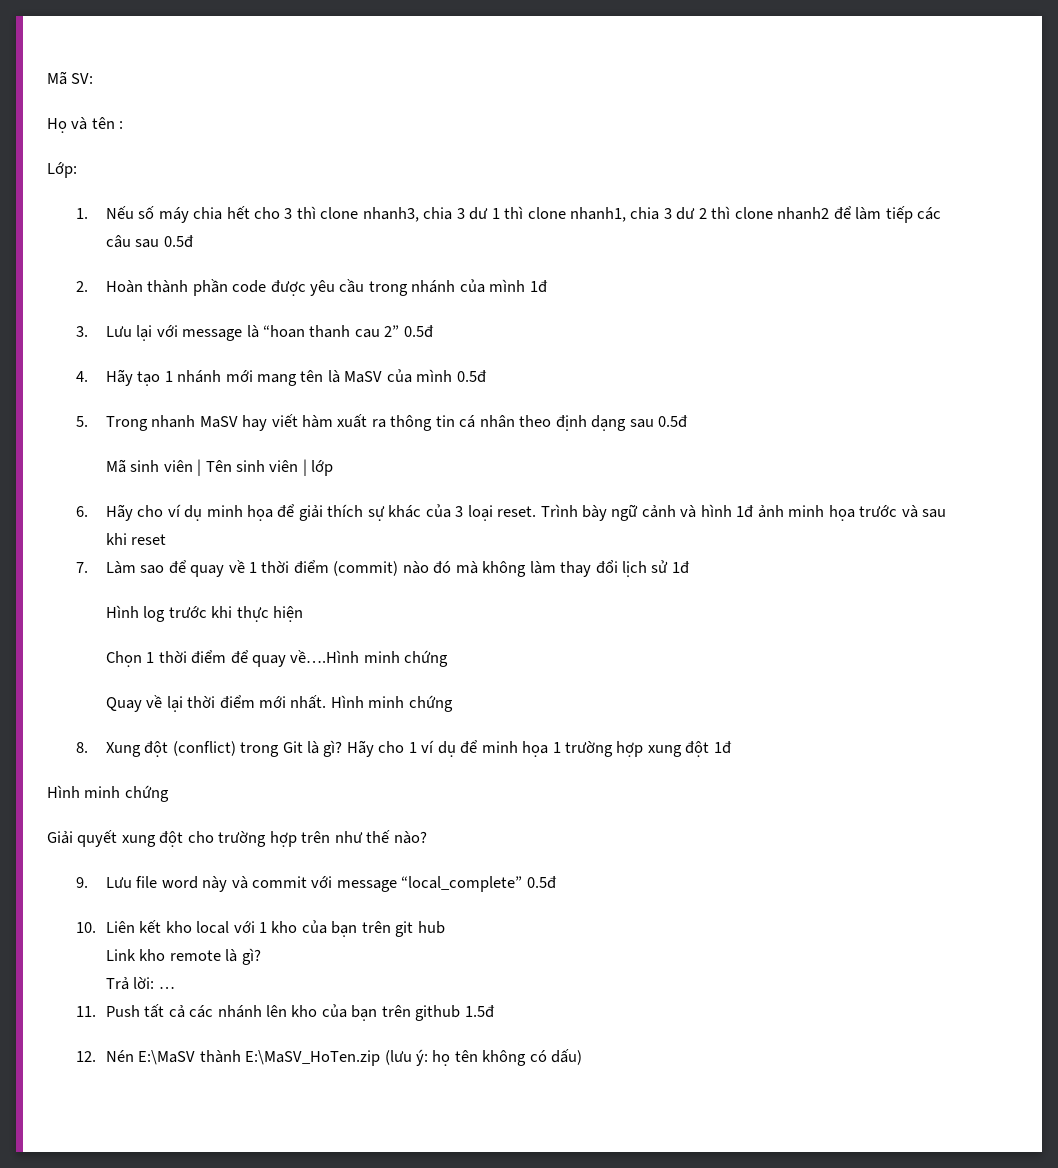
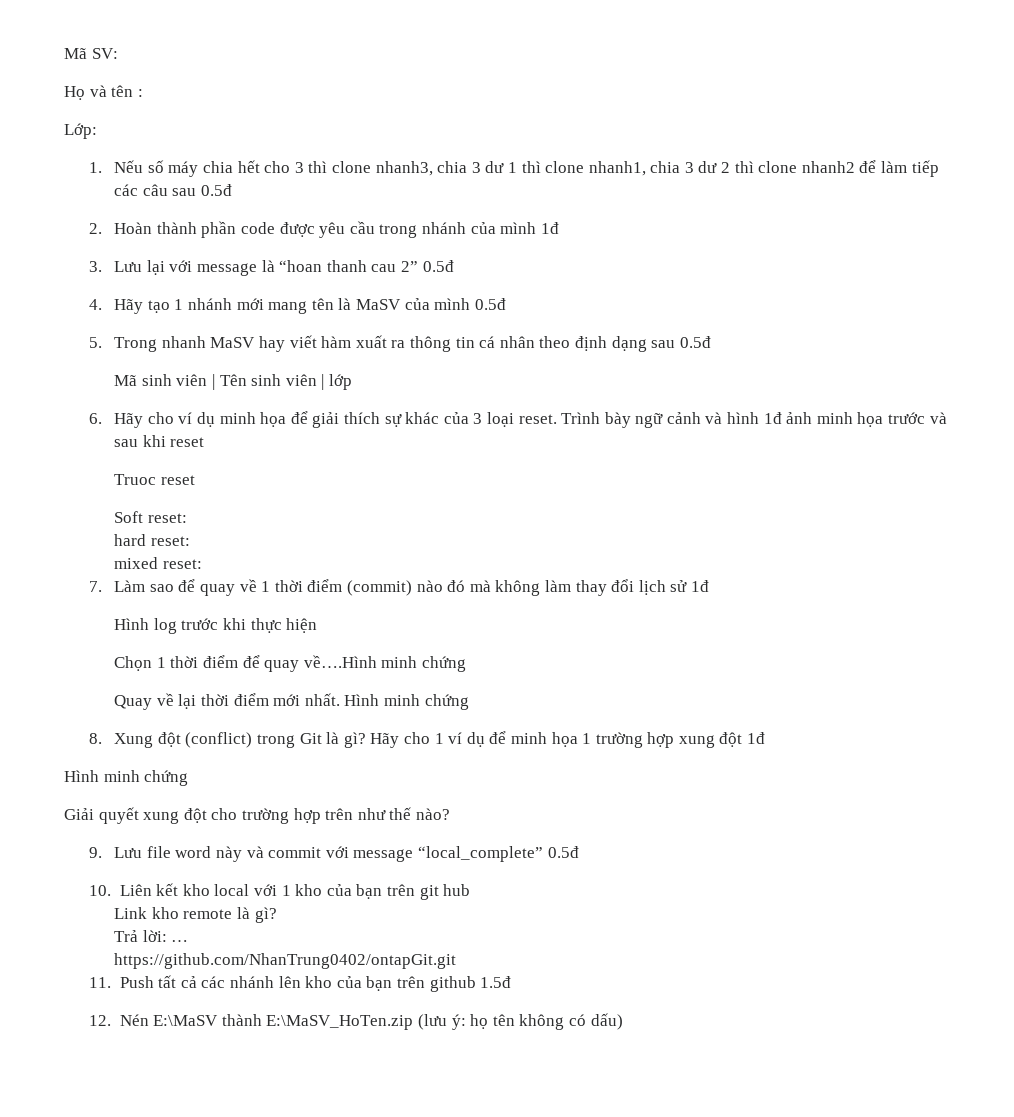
(167, 539) none -> [114,474,195,485] [114,511,187,523] [114,534,190,546] [114,557,202,569] // Truoc reset // Soft reset: // hard reset: // mixed reset:
(175, 987) none -> [114,953,457,969] // https://github.com/NhanTrung0402/ontapGit.git

